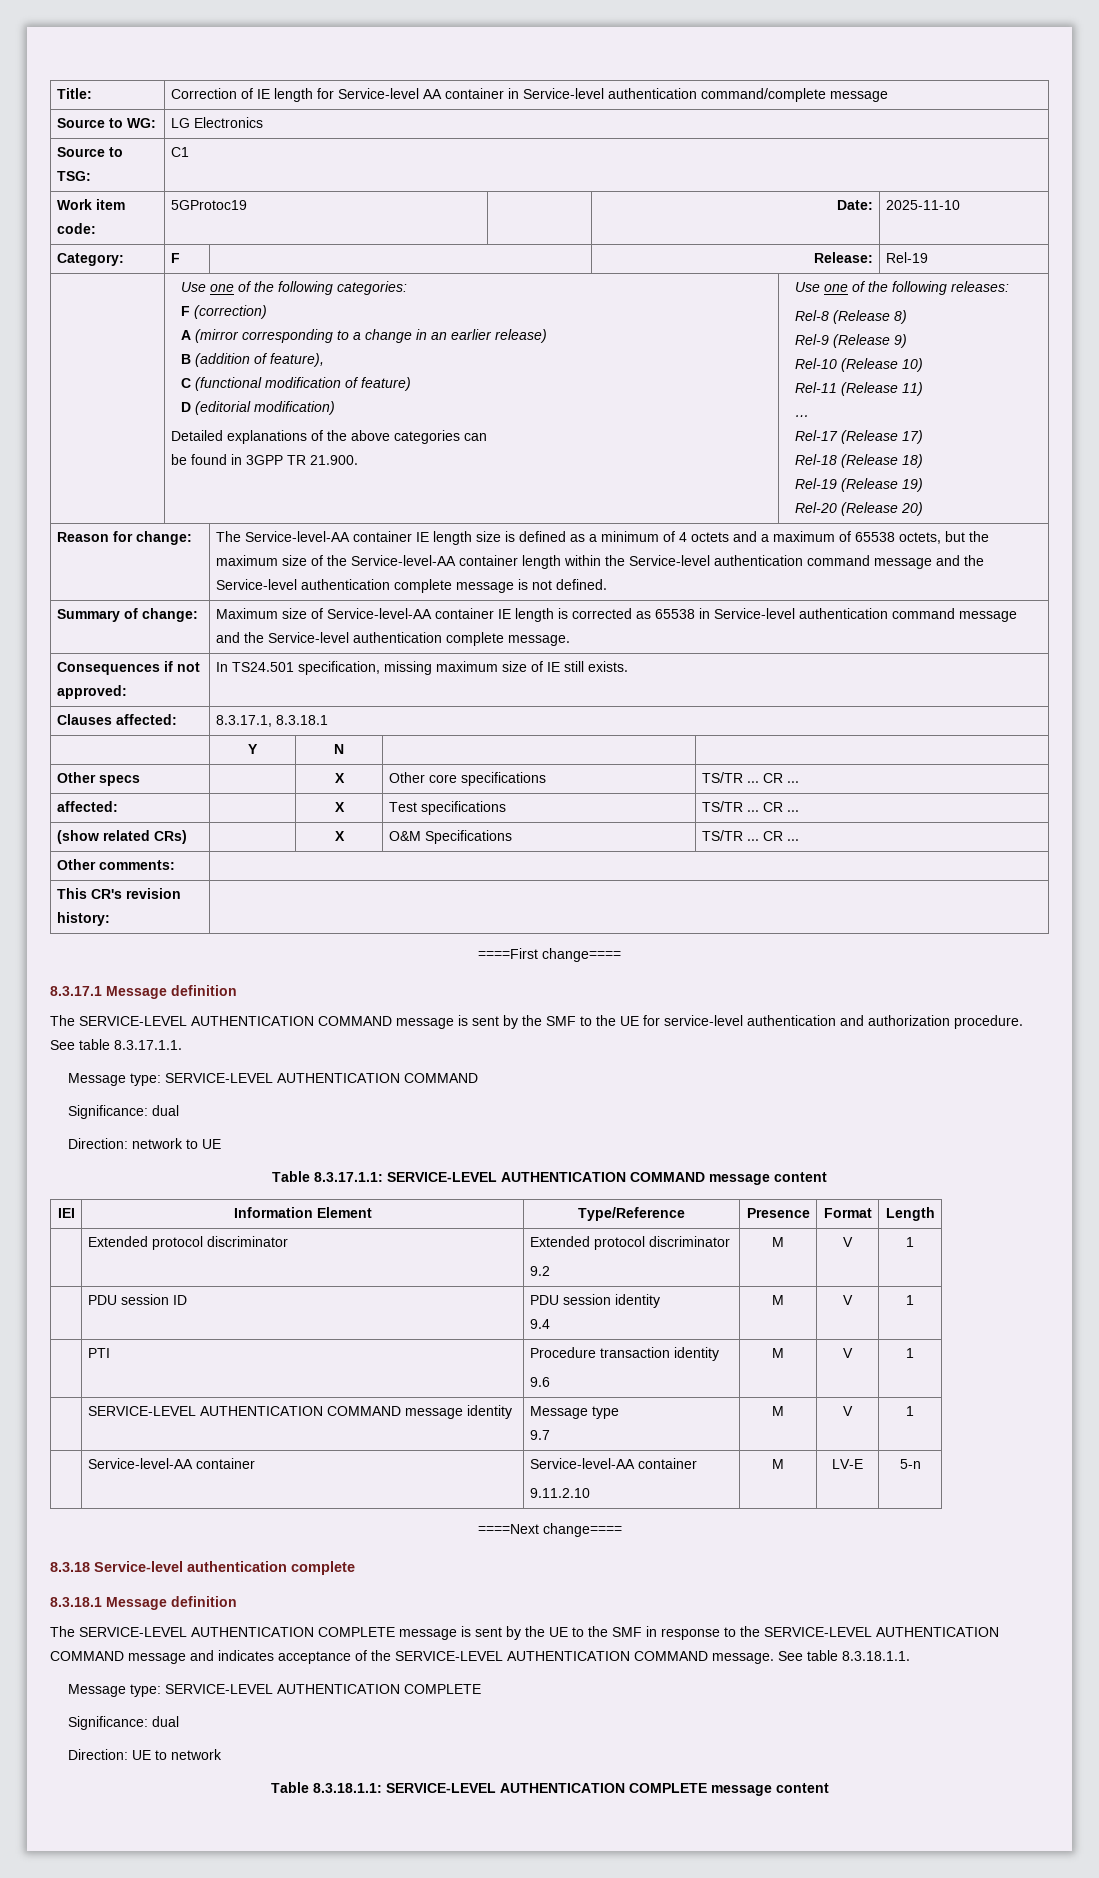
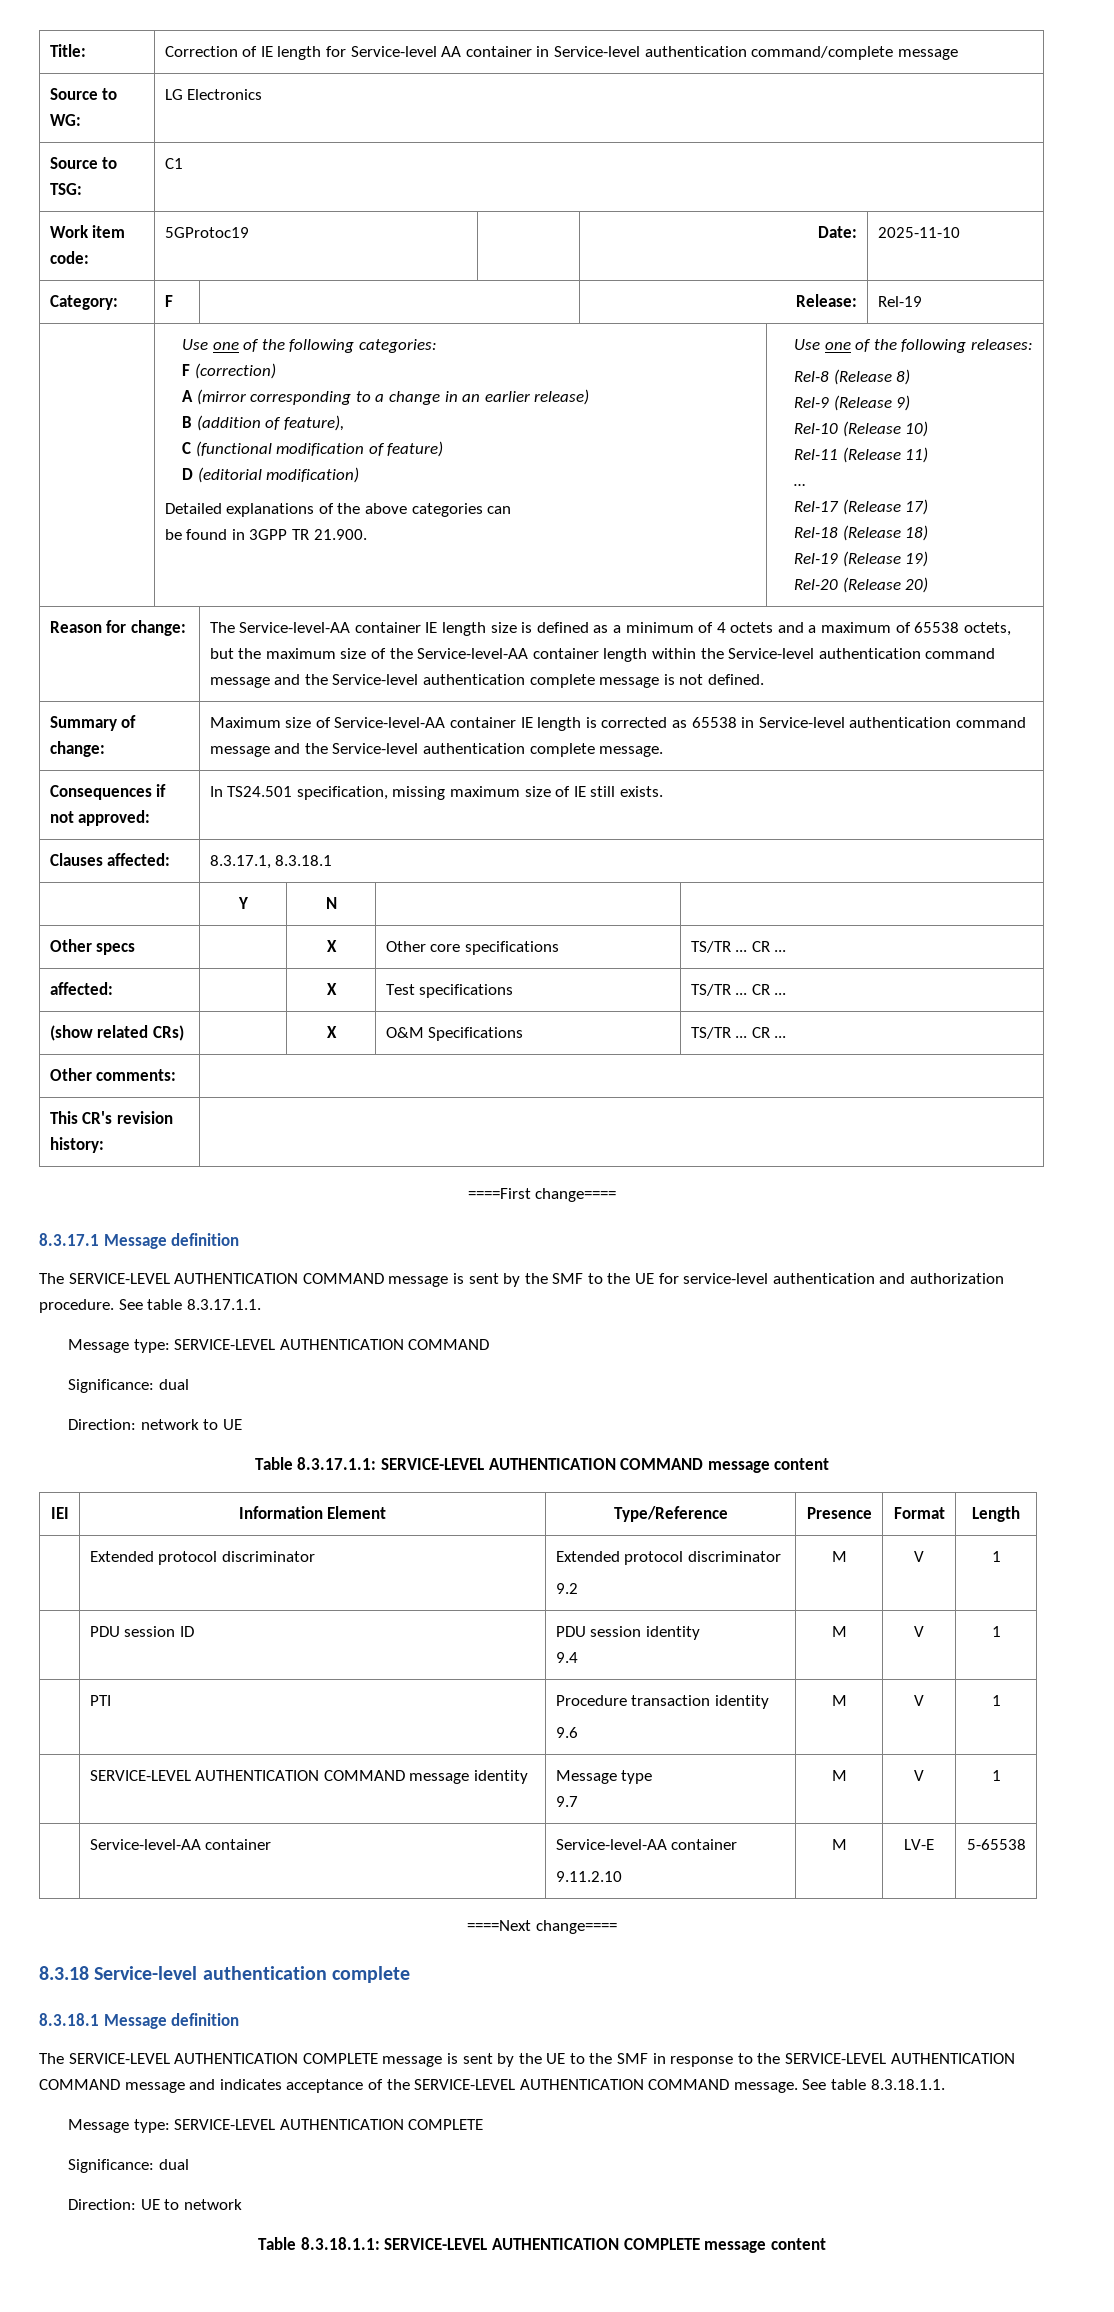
[899,1459,921,1469] 5-n -> [966,1839,1026,1850] 5-65538

